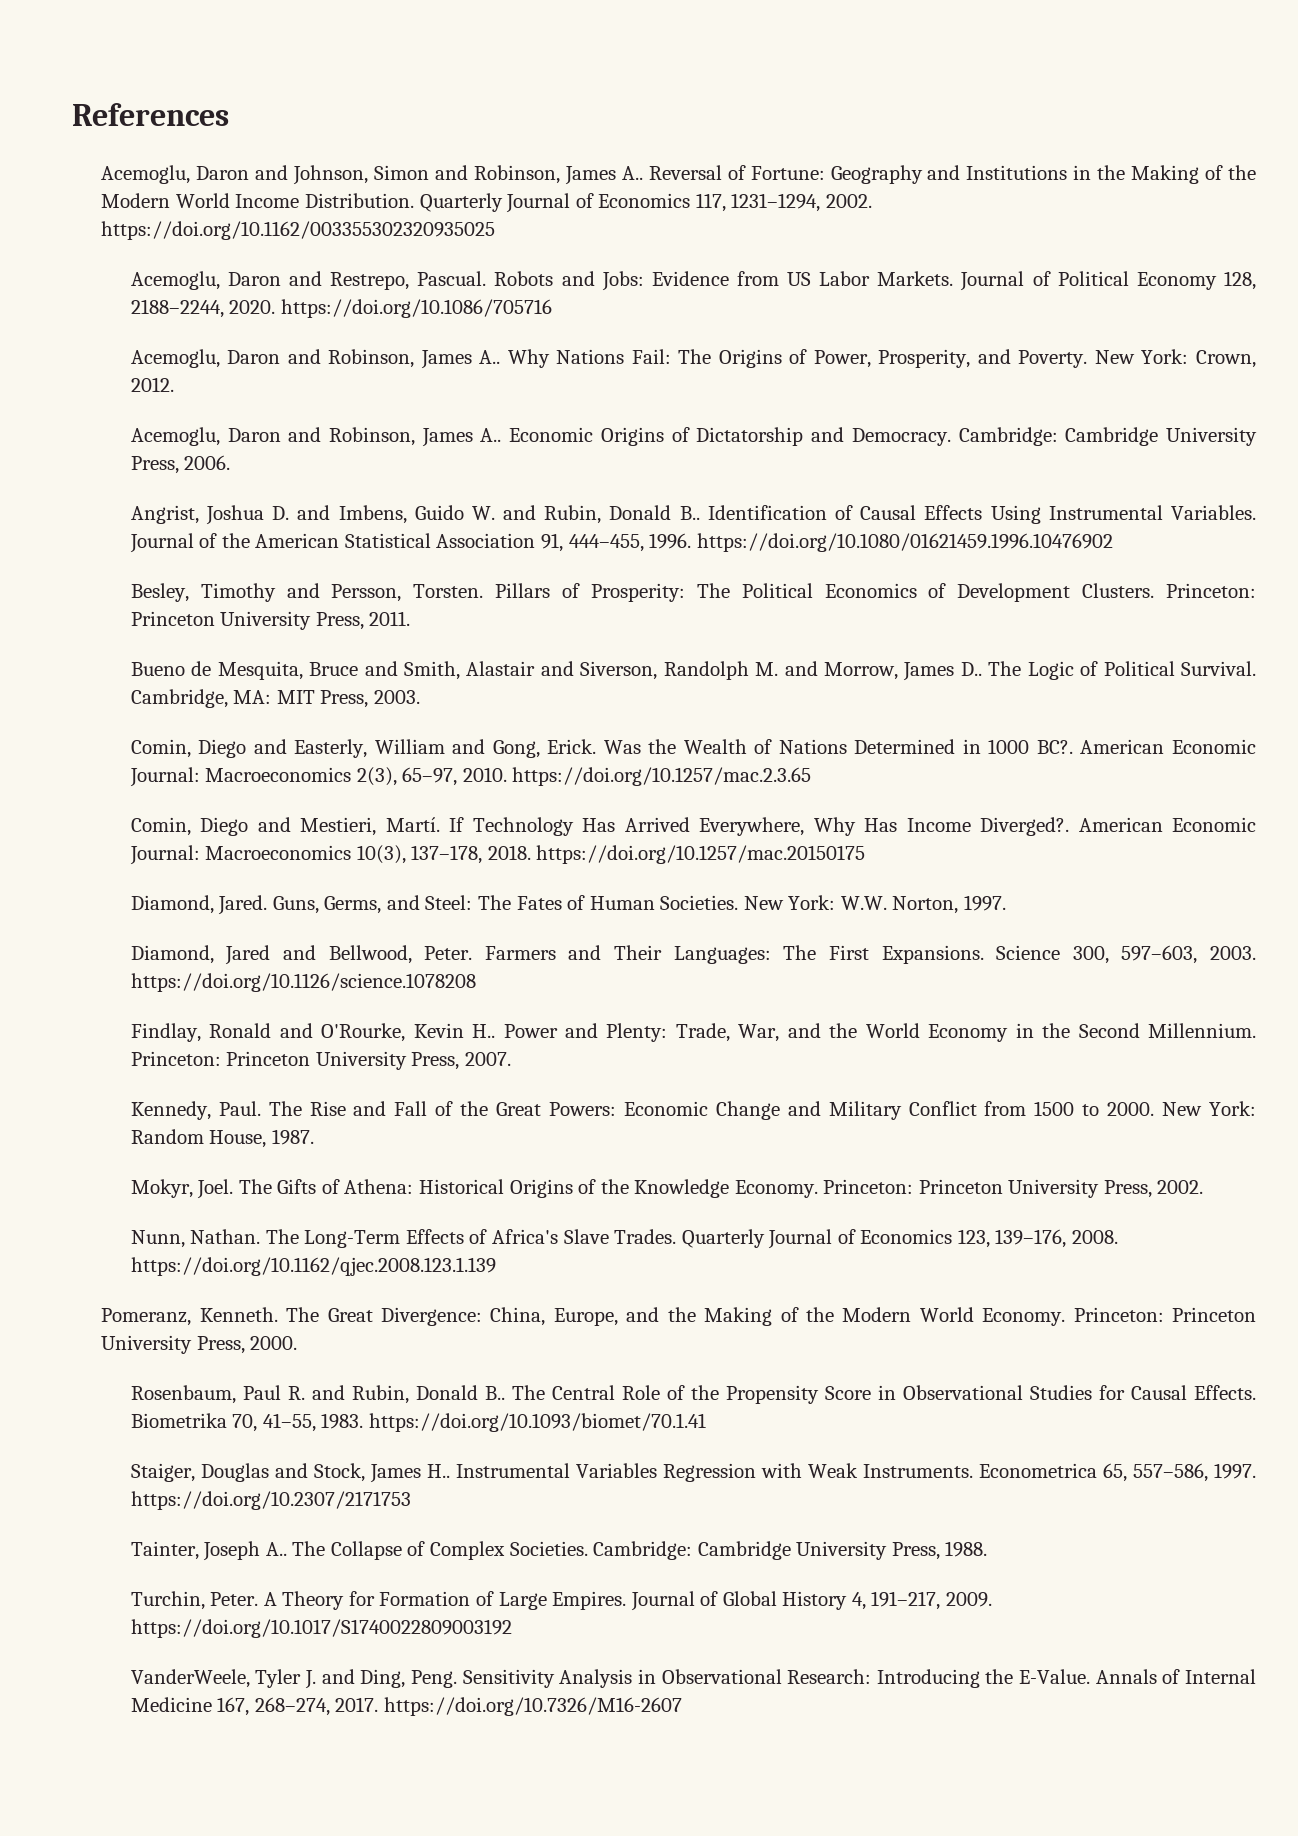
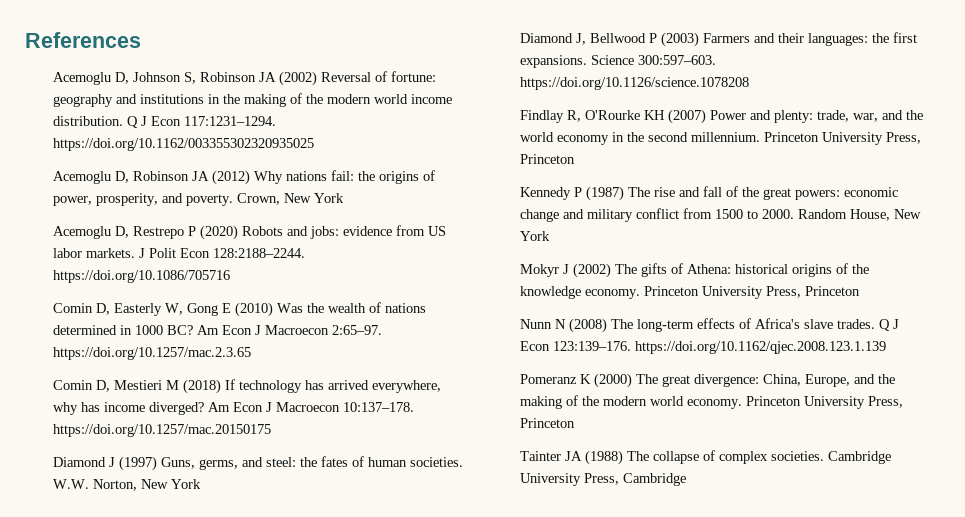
[101,165,1256,185] [101,193,872,213] [101,221,496,240] [130,271,1256,291] [130,299,552,318] [130,349,1256,369] [130,377,174,392] [130,427,1257,447] [130,455,231,474] [130,505,1257,525] [129,533,1113,553] [130,583,1257,602] [130,611,411,630] [130,661,1257,681] [130,689,420,708] [130,739,1256,758] [129,767,812,787] [130,817,1256,836] [129,845,866,865] [130,895,1006,915] [130,945,1256,965] [130,973,476,992] [130,1023,1256,1042] [130,1051,511,1070] [130,1101,1256,1120] [130,1129,314,1148] [130,1179,1204,1199] [130,1229,1118,1249] [130,1257,496,1276] [101,1307,483,1326] Acemoglu, Daron and Johnson, Simon and Robinson, James A.. Reversal of Fortune: Geography and Institutions in the Making of the Modern World Income Distribution. Quarterly Journal of Economics 117, 1231–1294, 2002. https://doi.org/10.1162/003355302320935025 // Acemoglu, Daron and Restrepo, Pascual. Robots and Jobs: Evidence from US Labor Markets. Journal of Political Economy 128, 2188–2244, 2020. https://doi.org/10.1086/705716 // Acemoglu, Daron and Robinson, James A.. Why Nations Fail: The Origins of Power, Prosperity, and Poverty. New York: Crown, 2012. // Acemoglu, Daron and Robinson, James A.. Economic Origins of Dictatorship and Democracy. Cambridge: Cambridge University Press, 2006. // Angrist, Joshua D. and Imbens, Guido W. and Rubin, Donald B.. Identification of Causal Effects Using Instrumental Variables. Journal of the American Statistical Association 91, 444–455, 1996. https://doi.org/10.1080/01621459.1996.10476902 // Besley, Timothy and Persson, Torsten. Pillars of Prosperity: The Political Economics of Development Clusters. Princeton: Princeton University Press, 2011. // Bueno de Mesquita, Bruce and Smith, Alastair and Siverson, Randolph M. and Morrow, James D.. The Logic of Political Survival. Cambridge, MA: MIT Press, 2003. // Comin, Diego and Easterly, William and Gong, Erick. Was the Wealth of Nations Determined in 1000 BC?. American Economic Journal: Macroeconomics 2(3), 65–97, 2010. https://doi.org/10.1257/mac.2.3.65 // Comin, Diego and Mestieri, Martí. If Technology Has Arrived Everywhere, Why Has Income Diverged?. American Economic Journal: Macroeconomics 10(3), 137–178, 2018. https://doi.org/10.1257/mac.20150175 // Diamond, Jared. Guns, Germs, and Steel: The Fates of Human Societies. New York: W.W. Norton, 1997. // Diamond, Jared and Bellwood, Peter. Farmers and Their Languages: The First Expansions. Science 300, 597–603, 2003. https://doi.org/10.1126/science.1078208 // Findlay, Ronald and O'Rourke, Kevin H.. Power and Plenty: Trade, War, and the World Economy in the Second Millennium. Princeton: Princeton University Press, 2007. // Kennedy, Paul. The Rise and Fall of the Great Powers: Economic Change and Military Conflict from 1500 to 2000. New York: Random House, 1987. // Mokyr, Joel. The Gifts of Athena: Historical Origins of the Knowledge Economy. Princeton: Princeton University Press, 2002. // Nunn, Nathan. The Long-Term Effects of Africa's Slave Trades. Quarterly Journal of Economics 123, 139–176, 2008. https://doi.org/10.1162/qjec.2008.123.1.139 // Pomeranz, Kenneth. The Great Divergence: -> [52,71,436,86] [52,93,452,107] [52,116,276,128] [52,138,314,151] [52,170,435,185] [52,193,344,206] [52,225,446,240] [52,248,305,258] [52,270,230,283] [52,302,426,317] [52,325,382,335] [52,347,251,360] [52,379,441,394] [52,402,414,415] [52,424,271,437] [52,456,463,471] [52,479,201,491] [519,32,917,47] [519,55,716,68] [519,77,749,90] [519,109,923,124] [519,132,921,145] [519,154,575,164] [519,186,898,201] [519,208,921,222] [519,231,550,241] [519,263,869,278] [519,286,860,299] [519,318,899,333] [519,341,886,354] [519,373,759,388] Acemoglu D, Johnson S, Robinson JA (2002) Reversal of fortune: geography and institutions in the making of the modern world income distribution. Q J Econ 117:1231–1294. https://doi.org/10.1162/003355302320935025 // Acemoglu D, Robinson JA (2012) Why nations fail: the origins of power, prosperity, and poverty. Crown, New York // Acemoglu D, Restrepo P (2020) Robots and jobs: evidence from US labor markets. J Polit Econ 128:2188–2244. https://doi.org/10.1086/705716 // Comin D, Easterly W, Gong E (2010) Was the wealth of nations determined in 1000 BC? Am Econ J Macroecon 2:65–97. https://doi.org/10.1257/mac.2.3.65 // Comin D, Mestieri M (2018) If technology has arrived everywhere, why has income diverged? Am Econ J Macroecon 10:137–178. https://doi.org/10.1257/mac.20150175 // Diamond J (1997) Guns, germs, and steel: the fates of human societies. W.W. Norton, New York // Diamond J, Bellwood P (2003) Farmers and their languages: the first expansions. Science 300:597–603. https://doi.org/10.1126/science.1078208 // Findlay R, O'Rourke KH (2007) Power and plenty: trade, war, and the world economy in the second millennium. Princeton University Press, Princeton // Kennedy P (1987) The rise and fall of the great powers: economic change and military conflict from 1500 to 2000. Random House, New York // Mokyr J (2002) The gifts of Athena: historical origins of the knowledge economy. Princeton University Press, Princeton // Nunn N (2008) The long-term effects of Africa's slave trades. Q J Econ 123:139–176. https://doi.org/10.1162/qjec.2008.123.1.139 // Pomeranz K (2000) The great divergence:
[704,1307,1257,1326] [101,1335,298,1354] [130,1385,1256,1404] [130,1413,706,1432] [130,1463,1256,1483] [130,1491,411,1510] [130,1541,988,1561] [130,1591,992,1611] [130,1619,512,1638] [130,1669,1257,1689] [130,1697,682,1716] Making of the Modern World Economy. Princeton: Princeton University Press, 2000. // Rosenbaum, Paul R. and Rubin, Donald B.. The Central Role of the Propensity Score in Observational Studies for Causal Effects. Biometrika 70, 41–55, 1983. https://doi.org/10.1093/biomet/70.1.41 // Staiger, Douglas and Stock, James H.. Instrumental Variables Regression with Weak Instruments. Econometrica 65, 557–586, 1997. https://doi.org/10.2307/2171753 // Tainter, Joseph A.. The Collapse of Complex Societies. Cambridge: Cambridge University Press, 1988. // Turchin, Peter. A Theory for Formation of Large Empires. Journal of Global History 4, 191–217, 2009. https://doi.org/10.1017/S1740022809003192 // VanderWeele, Tyler J. and Ding, Peng. Sensitivity Analysis in Observational Research: Introducing the E-Value. Annals of Internal Medicine 167, 268–274, 2017. https://doi.org/10.7326/M16-2607 -> [519,395,903,409] [519,418,575,428] [519,450,891,465] [519,473,686,486] making of the modern world economy. Princeton University Press, Princeton // Tainter JA (1988) The collapse of complex societies. Cambridge University Press, Cambridge

